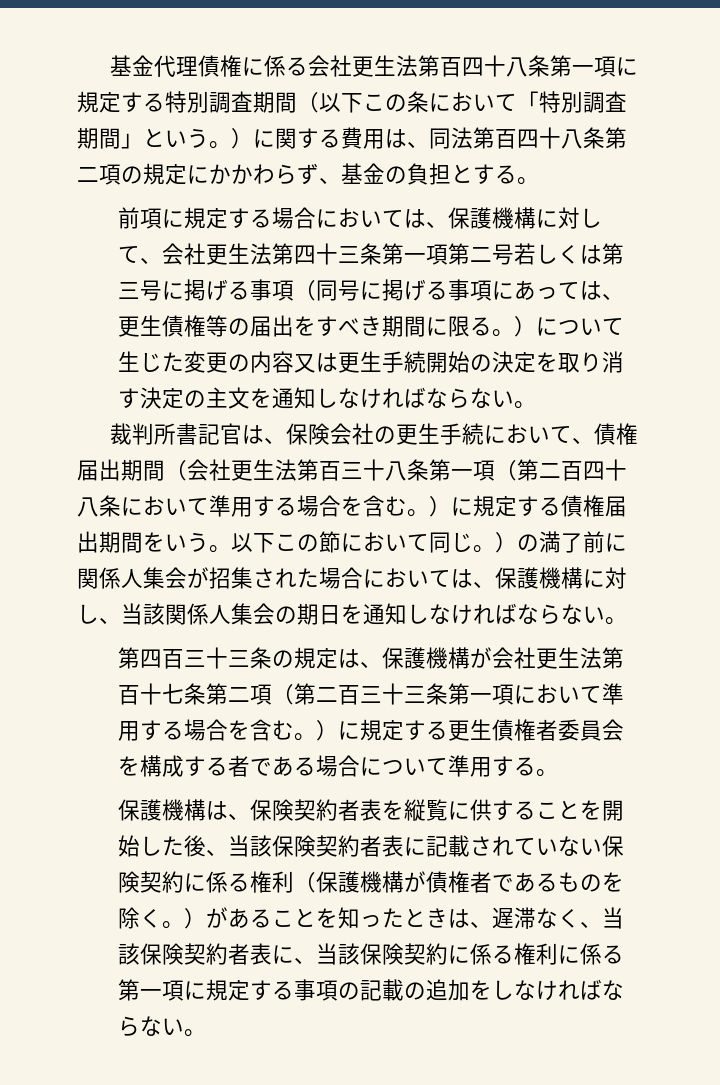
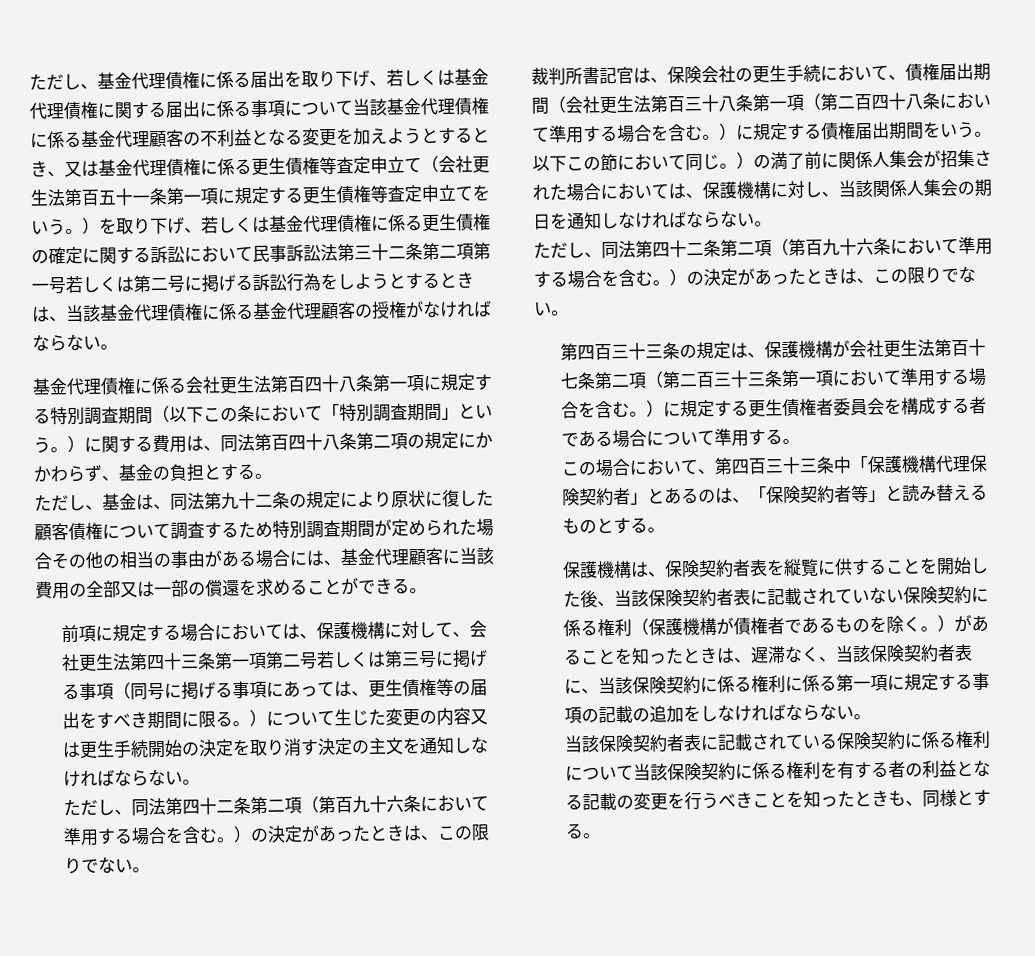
(110, 65) none -> [29,68,489,91] [29,97,489,120] [30,127,490,149] [30,155,490,178] [30,184,490,207] [31,213,491,236] [31,242,491,265] [31,271,474,295] [32,300,492,323] [32,333,118,352] ただし、基金代理債権に係る届出を取り下げ、若しくは基金代理債権に関する届出に係る事項について当該基金代理債権に係る基金代理顧客の不利益となる変更を加えようとするとき、又は基金代理債権に係る更生債権等査定申立て（会社更生法第百五十一条第一項に規定する更生債権等査定申立てをいう。）を取り下げ、若しくは基金代理債権に係る更生債権の確定に関する訴訟において民事訴訟法第三十二条第二項第一号若しくは第二号に掲げる訴訟行為をしようとするときは、当該基金代理債権に係る基金代理顧客の授権がなければならない。 //
(539, 181) none -> [34,489,494,512] [34,518,494,541] [34,547,494,570] [35,577,427,600] // ただし、基金は、同法第九十二条の規定により原状に復した顧客債権について調査するため特別調査期間が定められた場合その他の相当の事由がある場合には、基金代理顧客に当該費用の全部又は一部の償還を求めることができる。
(537, 405) none -> [63,794,490,817] [63,823,491,846] [64,856,151,875] // ただし、同法第四十二条第二項（第百九十六条において準用する場合を含む。）の決定があったときは、この限りでない。
(627, 621) none -> [533,236,993,260] [533,265,976,289] [534,301,569,316] // ただし、同法第四十二条第二項（第百九十六条において準用する場合を含む。）の決定があったときは、この限りでない。
(559, 773) none -> [561,454,988,478] [562,484,989,507] [562,517,666,534] // この場合において、第四百三十三条中「保護機構代理保険契約者」とあるのは、「保険契約者等」と読み替えるものとする。
(207, 1033) none -> [564,730,992,753] [565,759,992,782] [565,789,992,811] [565,823,602,839] // 当該保険契約者表に記載されている保険契約に係る権利について当該保険契約に係る権利を有する者の利益となる記載の変更を行うべきことを知ったときも、同様とする。

